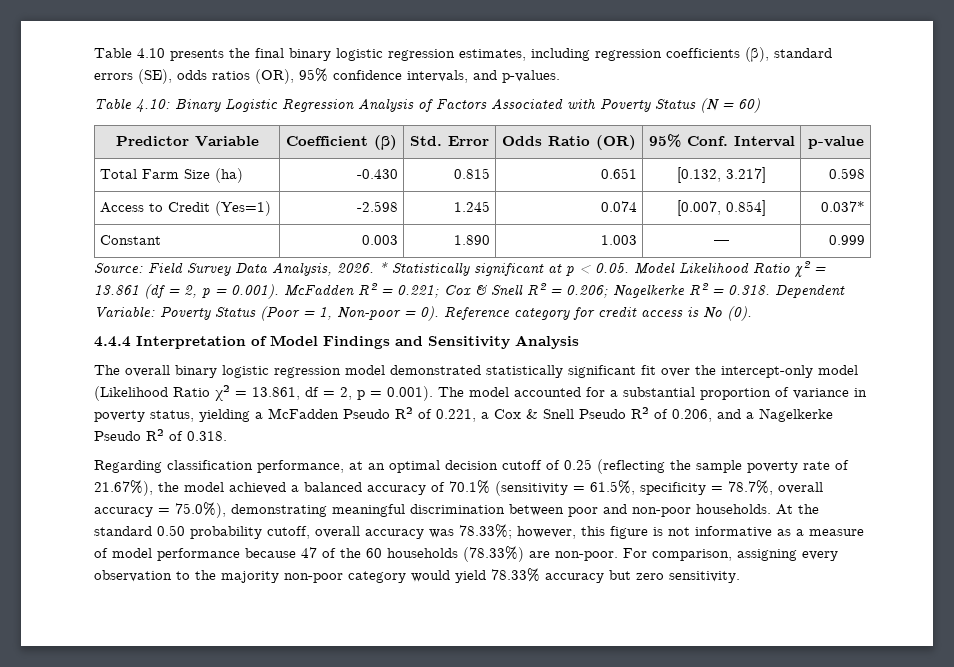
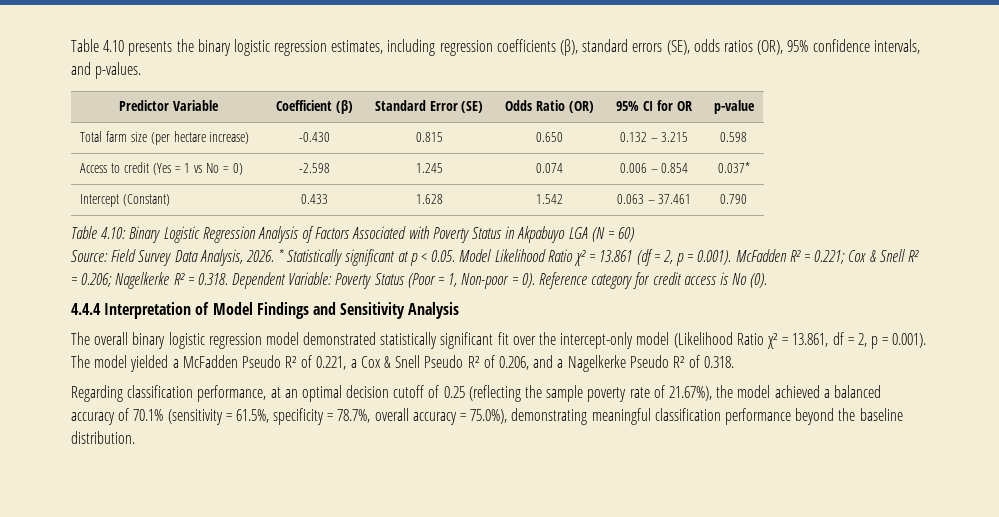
[255,48,284,58] final -> (194, 45) none
(560, 76) none -> [119,100,219,111] [276,100,353,114] [374,100,484,113] [505,100,594,113] [616,100,692,111] [713,100,755,114] [80,131,250,145] [299,132,330,142] [415,132,443,142] [536,132,563,142] [619,132,689,142] [720,132,747,142] [80,162,243,175] [299,163,330,173] [415,163,443,173] [536,163,563,173] [619,163,689,173] [717,162,750,173] [80,194,171,207] [301,194,328,204] [415,194,443,204] [536,194,563,204] [616,194,692,204] [720,194,747,204] // Predictor Variable | Coefficient (β) | Standard Error (SE) | Odds Ratio (OR) | 95% CI for OR | p-value // Total farm size (per hectare increase) | -0.430 | 0.815 | 0.650 | 0.132 – 3.215 | 0.598 // Access to credit (Yes = 1 vs No = 0) | -2.598 | 1.245 | 0.074 | 0.006 – 0.854 | 0.037* // Intercept (Constant) | 0.433 | 1.628 | 1.542 | 0.063 – 37.461 | 0.790
(696, 104) none -> [505,226,588,243] in Akpabuyo LGA
[115,136,259,147] [286,135,397,150] [409,136,489,146] [501,135,636,150] [648,134,795,147] [807,136,864,149] [99,168,243,183] [357,169,399,179] [454,168,491,179] [601,168,638,179] [677,167,766,183] [829,168,866,179] [99,201,271,216] [357,201,399,212] [454,201,491,212] [601,201,638,212] [677,200,766,216] [821,201,866,212] [99,235,161,245] [362,235,399,245] [454,235,491,245] [601,235,638,245] [714,240,729,245] [829,235,866,245] // Predictor Variable | Coefficient (β) | Std. Error | Odds Ratio (OR) | 95% Conf. Interval | p-value // Total Farm Size (ha) | -0.430 | 0.815 | 0.651 | [0.132, 3.217] | 0.598 // Access to Credit (Yes=1) | -2.598 | 1.245 | 0.074 | [0.007, 0.854] | 0.037* // Constant | 0.003 | 1.890 | 1.003 | — | 0.999 -> (635, 234) none
[514,387,867,400] [94,409,250,422] accounted for a substantial proportion of variance in poverty status, yielding -> [130,355,169,372] yielded
[410,504,819,517] [94,524,864,539] [94,546,838,562] [94,568,740,583] discrimination between poor and non-poor households. At the standard 0.50 probability cutoff, overall accuracy was 78.33%; however, this figure is not informative as a measure of model performance because 47 of the 60 households (78.33%) are non-poor. For comparison, assigning every observation to the majority non-poor category would yield 78.33% accuracy but zero sensitivity. -> [654,408,903,425] [71,431,135,444] classification performance beyond the baseline distribution.

